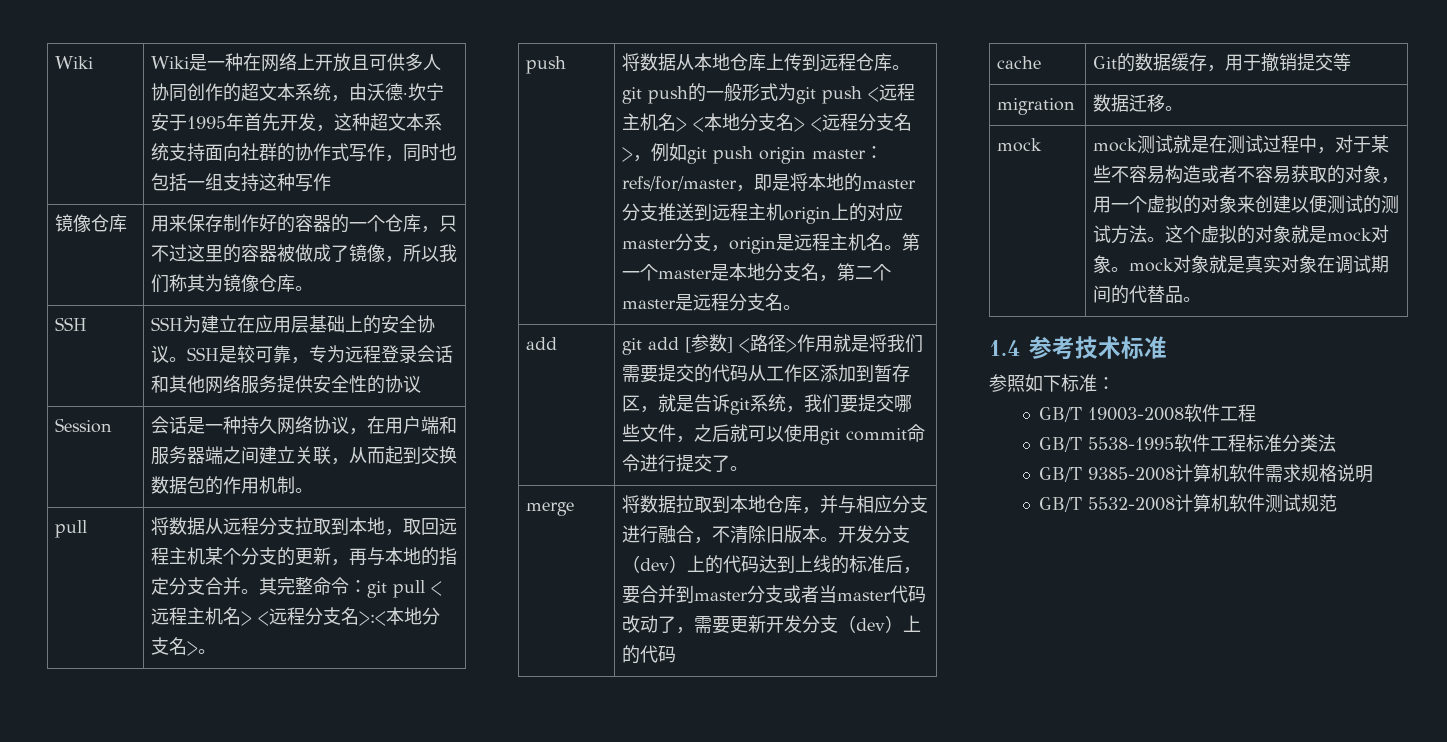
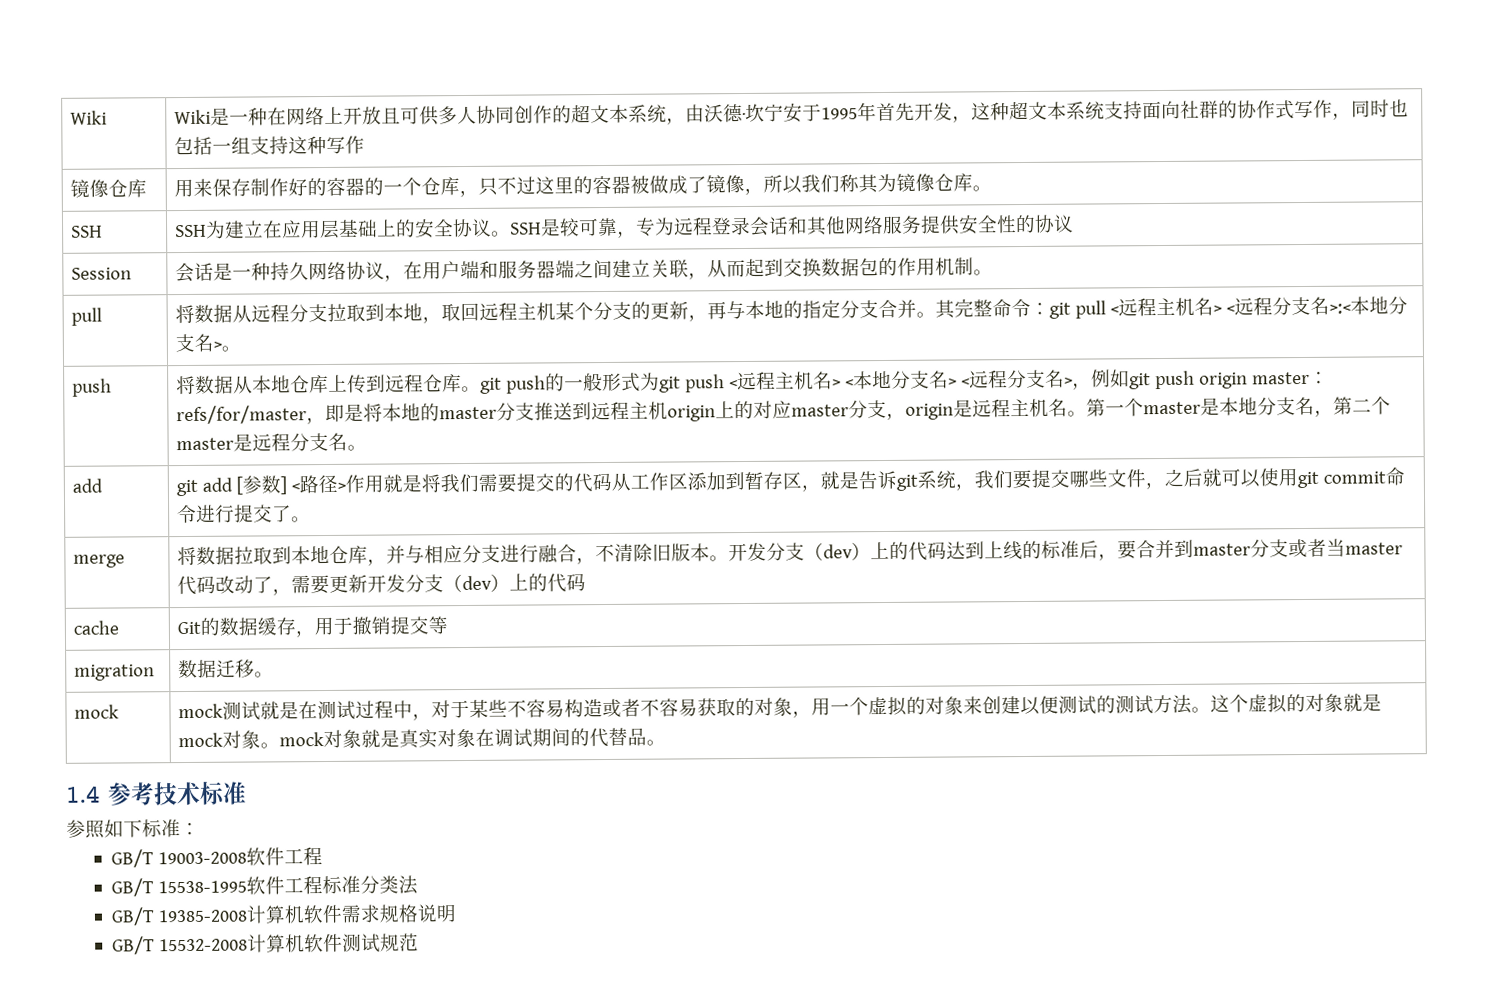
[1087,437,1174,450] 5538-1995 -> [158,880,248,894] 15538-1995
[1087,467,1175,481] 9385-2008 -> [158,909,249,923] 19385-2008
[1087,497,1175,511] 5532-2008 -> [159,938,249,952] 15532-2008

